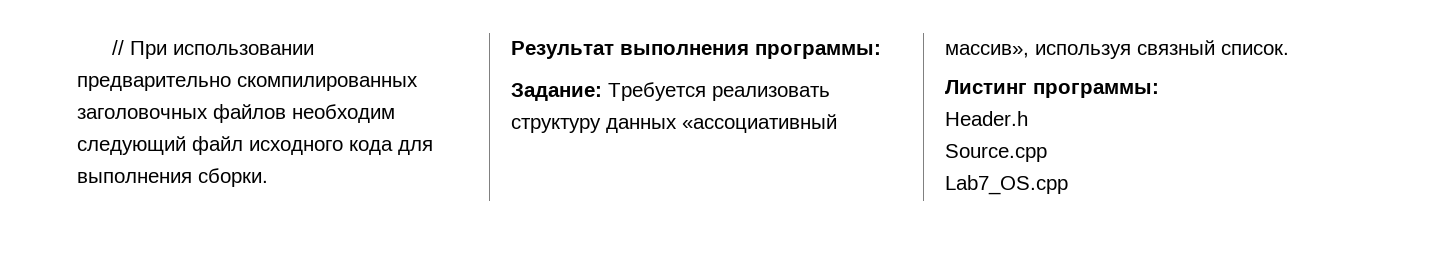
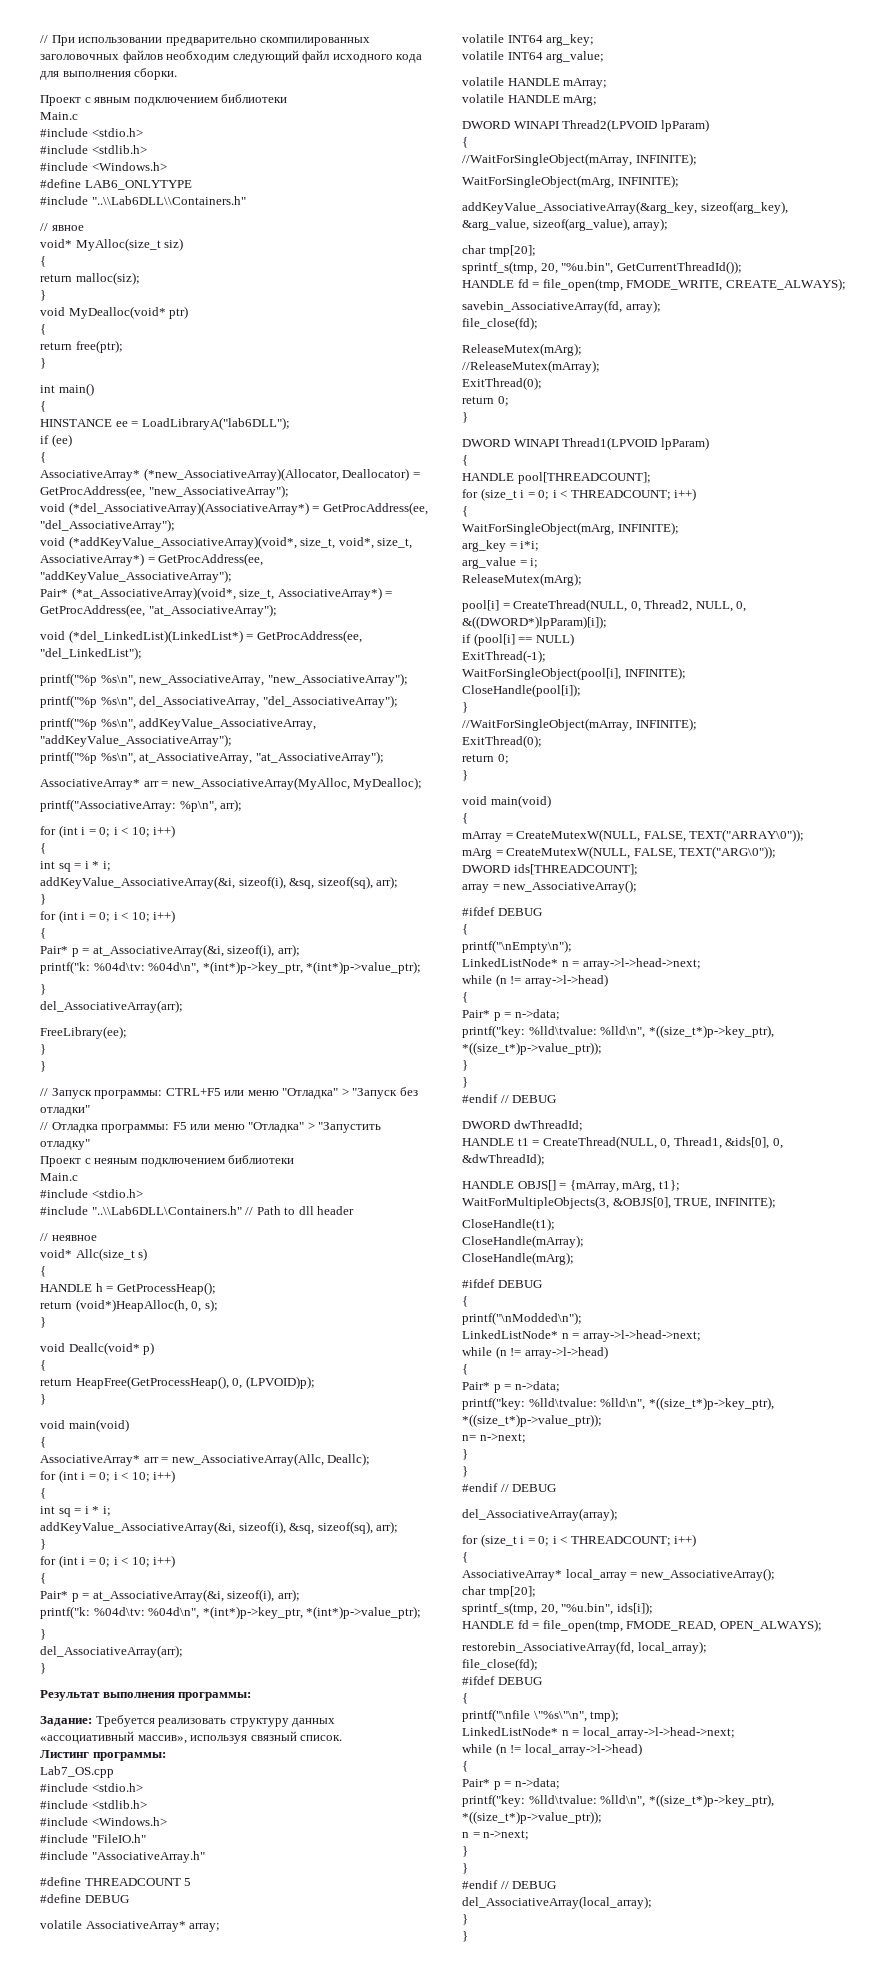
(268, 177) none -> [40,94,288,106] [40,112,78,120] [40,128,143,137] [40,145,147,154] [40,162,167,171] [40,179,192,190] [40,196,246,205] [40,223,84,231] [40,238,184,251] [40,256,46,267] [40,272,140,285] [40,290,46,301] [40,306,189,319] [40,324,46,335] [40,340,123,353] [40,358,46,369] [40,383,94,396] [40,401,46,412] [40,417,290,430] [40,434,72,447] [40,452,46,463] [40,468,420,481] [40,485,289,498] [40,502,428,515] [40,519,175,532] [40,536,413,549] [40,553,264,566] [40,570,232,583] [40,587,393,600] [40,604,277,617] [40,630,362,643] [40,647,142,660] [40,673,408,686] [40,695,398,708] [40,717,317,730] [40,734,232,747] [40,751,384,764] [40,777,423,790] [40,799,243,812] [40,825,176,838] [40,843,46,854] [40,861,111,872] [40,876,399,889] [40,894,46,905] [40,910,176,923] [40,928,46,939] [40,944,300,957] [40,961,422,974] [40,984,46,995] [40,1000,183,1013] [40,1026,127,1039] [40,1044,46,1055] [40,1061,46,1072] [40,1087,418,1099] [40,1105,90,1116] [40,1122,382,1133] [40,1139,90,1150] [40,1155,295,1167] [40,1173,78,1181] [40,1189,143,1198] [40,1206,355,1215] [40,1233,97,1241] [40,1248,148,1261] [40,1266,46,1277] [40,1282,216,1295] [40,1299,218,1312] [40,1317,46,1328] [40,1342,155,1355] [40,1360,46,1371] [40,1376,315,1389] [40,1394,46,1405] [40,1419,129,1432] [40,1437,46,1448] [40,1453,371,1466] [40,1470,176,1483] [40,1488,46,1499] [40,1506,111,1517] [40,1521,399,1534] [40,1539,46,1550] [40,1555,176,1568] [40,1573,46,1584] [40,1589,300,1602] [40,1606,422,1619] [40,1629,46,1640] [40,1645,183,1658] [40,1663,46,1674] // Проект с явным подключением библиотеки // Main.c // #include <stdio.h> // #include <stdlib.h> // #include <Windows.h> // #define LAB6_ONLYTYPE // #include "..\\Lab6DLL\\Containers.h" // // явное // void* MyAlloc(size_t siz) // { // return malloc(siz); // } // void MyDealloc(void* ptr) // { // return free(ptr); // } // int main() // { // HINSTANCE ee = LoadLibraryA("lab6DLL"); // if (ee) // { // AssociativeArray* (*new_AssociativeArray)(Allocator, Deallocator) = GetProcAddress(ee, "new_AssociativeArray"); // void (*del_AssociativeArray)(AssociativeArray*) = GetProcAddress(ee, "del_AssociativeArray"); // void (*addKeyValue_AssociativeArray)(void*, size_t, void*, size_t, AssociativeArray*) = GetProcAddress(ee, "addKeyValue_AssociativeArray"); // Pair* (*at_AssociativeArray)(void*, size_t, AssociativeArray*) = GetProcAddress(ee, "at_AssociativeArray"); // void (*del_LinkedList)(LinkedList*) = GetProcAddress(ee, "del_LinkedList"); // printf("%p %s\n", new_AssociativeArray, "new_AssociativeArray"); // printf("%p %s\n", del_AssociativeArray, "del_AssociativeArray"); // printf("%p %s\n", addKeyValue_AssociativeArray, "addKeyValue_AssociativeArray"); // printf("%p %s\n", at_AssociativeArray, "at_AssociativeArray"); // AssociativeArray* arr = new_AssociativeArray(MyAlloc, MyDealloc); // printf("AssociativeArray: %p\n", arr); // for (int i = 0; i < 10; i++) // { // int sq = i * i; // addKeyValue_AssociativeArray(&i, sizeof(i), &sq, sizeof(sq), arr); // } // for (int i = 0; i < 10; i++) // { // Pair* p = at_AssociativeArray(&i, sizeof(i), arr); // printf("k: %04d\tv: %04d\n", *(int*)p->key_ptr, *(int*)p->value_ptr); // } // del_AssociativeArray(arr); // FreeLibrary(ee); // } // } // // Запуск программы: CTRL+F5 или меню "Отладка" > "Запуск без отладки" // // Отладка программы: F5 или меню "Отладка" > "Запустить отладку" // Проект с неяным подключением библиотеки // Main.c // #include <stdio.h> // #include "..\\Lab6DLL\Containers.h" // Path to dll header // // неявное // void* Allc(size_t s) // { // HANDLE h = GetProcessHeap(); // return (void*)HeapAlloc(h, 0, s); // } // void Deallc(void* p) // { // return HeapFree(GetProcessHeap(), 0, (LPVOID)p); // } // void main(void) // { // AssociativeArray* arr = new_AssociativeArray(Allc, Deallc); // for (int i = 0; i < 10; i++) // { // int sq = i * i; // addKeyValue_AssociativeArray(&i, sizeof(i), &sq, sizeof(sq), arr); // } // for (int i = 0; i < 10; i++) // { // Pair* p = at_AssociativeArray(&i, sizeof(i), arr); // printf("k: %04d\tv: %04d\n", *(int*)p->key_ptr, *(int*)p->value_ptr); // } // del_AssociativeArray(arr); // }
[945,111,1028,126] [945,144,1047,162] [945,175,1068,195] Header.h // Source.cpp // Lab7_OS.cpp -> [40,1766,114,1778] [40,1783,143,1792] [40,1800,147,1809] [40,1817,167,1826] [40,1834,146,1843] [40,1851,205,1863] [40,1877,192,1886] [40,1894,129,1903] [40,1920,221,1932] [462,34,595,46] [462,51,605,63] [462,77,608,89] [462,94,598,106] [462,119,709,132] [462,137,468,148] [462,153,697,166] [462,175,679,188] [462,201,788,214] [462,218,669,231] [462,245,536,257] [462,261,742,274] [462,278,846,291] [462,300,661,313] [462,317,538,330] [462,343,582,356] [462,360,600,373] [462,377,542,390] [462,396,509,406] [462,412,468,423] [462,437,709,450] [462,455,468,466] [462,472,651,484] [462,488,697,501] [462,506,468,517] [462,522,679,535] [462,540,540,552] [462,557,539,569] [462,573,582,586] [462,599,747,612] [462,616,607,629] [462,633,574,646] [462,650,546,663] [462,667,686,680] [462,684,581,697] [462,702,468,713] [462,718,697,731] [462,735,542,748] [462,754,509,764] [462,770,468,781] [462,795,551,808] [462,813,468,824] [462,829,805,842] [462,846,777,859] [462,864,638,875] [462,880,638,893] [462,907,542,916] [462,924,468,935] [462,940,572,953] [462,958,701,970] [462,974,608,987] [462,992,468,1003] [462,1009,560,1021] [462,1025,774,1038] [462,1042,602,1055] [462,1060,468,1071] [462,1077,468,1088] [462,1094,557,1103] [462,1120,583,1131] [462,1136,783,1149] [462,1153,545,1166] [462,1180,680,1192] [462,1196,776,1209] [462,1218,555,1231] [462,1235,584,1248] [462,1252,574,1265] [462,1279,542,1288] [462,1296,468,1307] [462,1312,582,1325] [462,1330,701,1342] [462,1346,608,1359] [462,1364,468,1375] [462,1381,560,1393] [462,1397,774,1410] [462,1414,602,1427] [462,1433,526,1443] [462,1449,468,1460] [462,1466,468,1477] [462,1483,557,1492] [462,1508,618,1521] [462,1534,697,1547] [462,1552,468,1563] [462,1568,775,1581] [462,1586,536,1598] [462,1602,653,1615] [462,1619,822,1632] [462,1641,707,1654] [462,1658,538,1671] [462,1676,542,1685] [462,1693,468,1704] [462,1709,620,1722] [462,1727,735,1739] [462,1743,642,1756] [462,1761,468,1772] [462,1778,560,1790] [462,1794,774,1807] [462,1811,602,1824] [462,1830,530,1840] [462,1846,468,1857] [462,1863,468,1874] [462,1880,557,1889] [462,1896,652,1909] [462,1914,468,1925] [462,1931,468,1942] Lab7_OS.cpp // #include <stdio.h> // #include <stdlib.h> // #include <Windows.h> // #include "FileIO.h" // #include "AssociativeArray.h" // #define THREADCOUNT 5 // #define DEBUG // volatile AssociativeArray* array; // volatile INT64 arg_key; // volatile INT64 arg_value; // volatile HANDLE mArray; // volatile HANDLE mArg; // DWORD WINAPI Thread2(LPVOID lpParam) // { // //WaitForSingleObject(mArray, INFINITE); // WaitForSingleObject(mArg, INFINITE); // addKeyValue_AssociativeArray(&arg_key, sizeof(arg_key), &arg_value, sizeof(arg_value), array); // char tmp[20]; // sprintf_s(tmp, 20, "%u.bin", GetCurrentThreadId()); // HANDLE fd = file_open(tmp, FMODE_WRITE, CREATE_ALWAYS); // savebin_AssociativeArray(fd, array); // file_close(fd); // ReleaseMutex(mArg); // //ReleaseMutex(mArray); // ExitThread(0); // return 0; // } // DWORD WINAPI Thread1(LPVOID lpParam) // { // HANDLE pool[THREADCOUNT]; // for (size_t i = 0; i < THREADCOUNT; i++) // { // WaitForSingleObject(mArg, INFINITE); // arg_key = i*i; // arg_value = i; // ReleaseMutex(mArg); // pool[i] = CreateThread(NULL, 0, Thread2, NULL, 0, &((DWORD*)lpParam)[i]); // if (pool[i] == NULL) // ExitThread(-1); // WaitForSingleObject(pool[i], INFINITE); // CloseHandle(pool[i]); // } // //WaitForSingleObject(mArray, INFINITE); // ExitThread(0); // return 0; // } // void main(void) // { // mArray = CreateMutexW(NULL, FALSE, TEXT("ARRAY\0")); // mArg = CreateMutexW(NULL, FALSE, TEXT("ARG\0")); // DWORD ids[THREADCOUNT]; // array = new_AssociativeArray(); // #ifdef DEBUG // { // printf("\nEmpty\n"); // LinkedListNode* n = array->l->head->next; // while (n != array->l->head) // { // Pair* p = n->data; // printf("key: %lld\tvalue: %lld\n", *((size_t*)p->key_ptr), *((size_t*)p->value_ptr)); // } // } // #endif // DEBUG // DWORD dwThreadId; // HANDLE t1 = CreateThread(NULL, 0, Thread1, &ids[0], 0, &dwThreadId); // HANDLE OBJS[] = {mArray, mArg, t1}; // WaitForMultipleObjects(3, &OBJS[0], TRUE, INFINITE); // CloseHandle(t1); // CloseHandle(mArray); // CloseHandle(mArg); // #ifdef DEBUG // { // printf("\nModded\n"); // LinkedListNode* n = array->l->head->next; // while (n != array->l->head) // { // Pair* p = n->data; // printf("key: %lld\tvalue: %lld\n", *((size_t*)p->key_ptr), *((size_t*)p->value_ptr)); // n= n->next; // } // } // #endif // DEBUG // del_AssociativeArray(array); // for (size_t i = 0; i < THREADCOUNT; i++) // { // AssociativeArray* local_array = new_AssociativeArray(); // char tmp[20]; // sprintf_s(tmp, 20, "%u.bin", ids[i]); // HANDLE fd = file_open(tmp, FMODE_READ, OPEN_ALWAYS); // restorebin_AssociativeArray(fd, local_array); // file_close(fd); // #ifdef DEBUG // { // printf("\nfile \"%s\"\n", tmp); // LinkedListNode* n = local_array->l->head->next; // while (n != local_array->l->head) // { // Pair* p = n->data; // printf("key: %lld\tvalue: %lld\n", *((size_t*)p->key_ptr), *((size_t*)p->value_ptr)); // n = n->next; // } // } // #endif // DEBUG // del_AssociativeArray(local_array); // } // }

